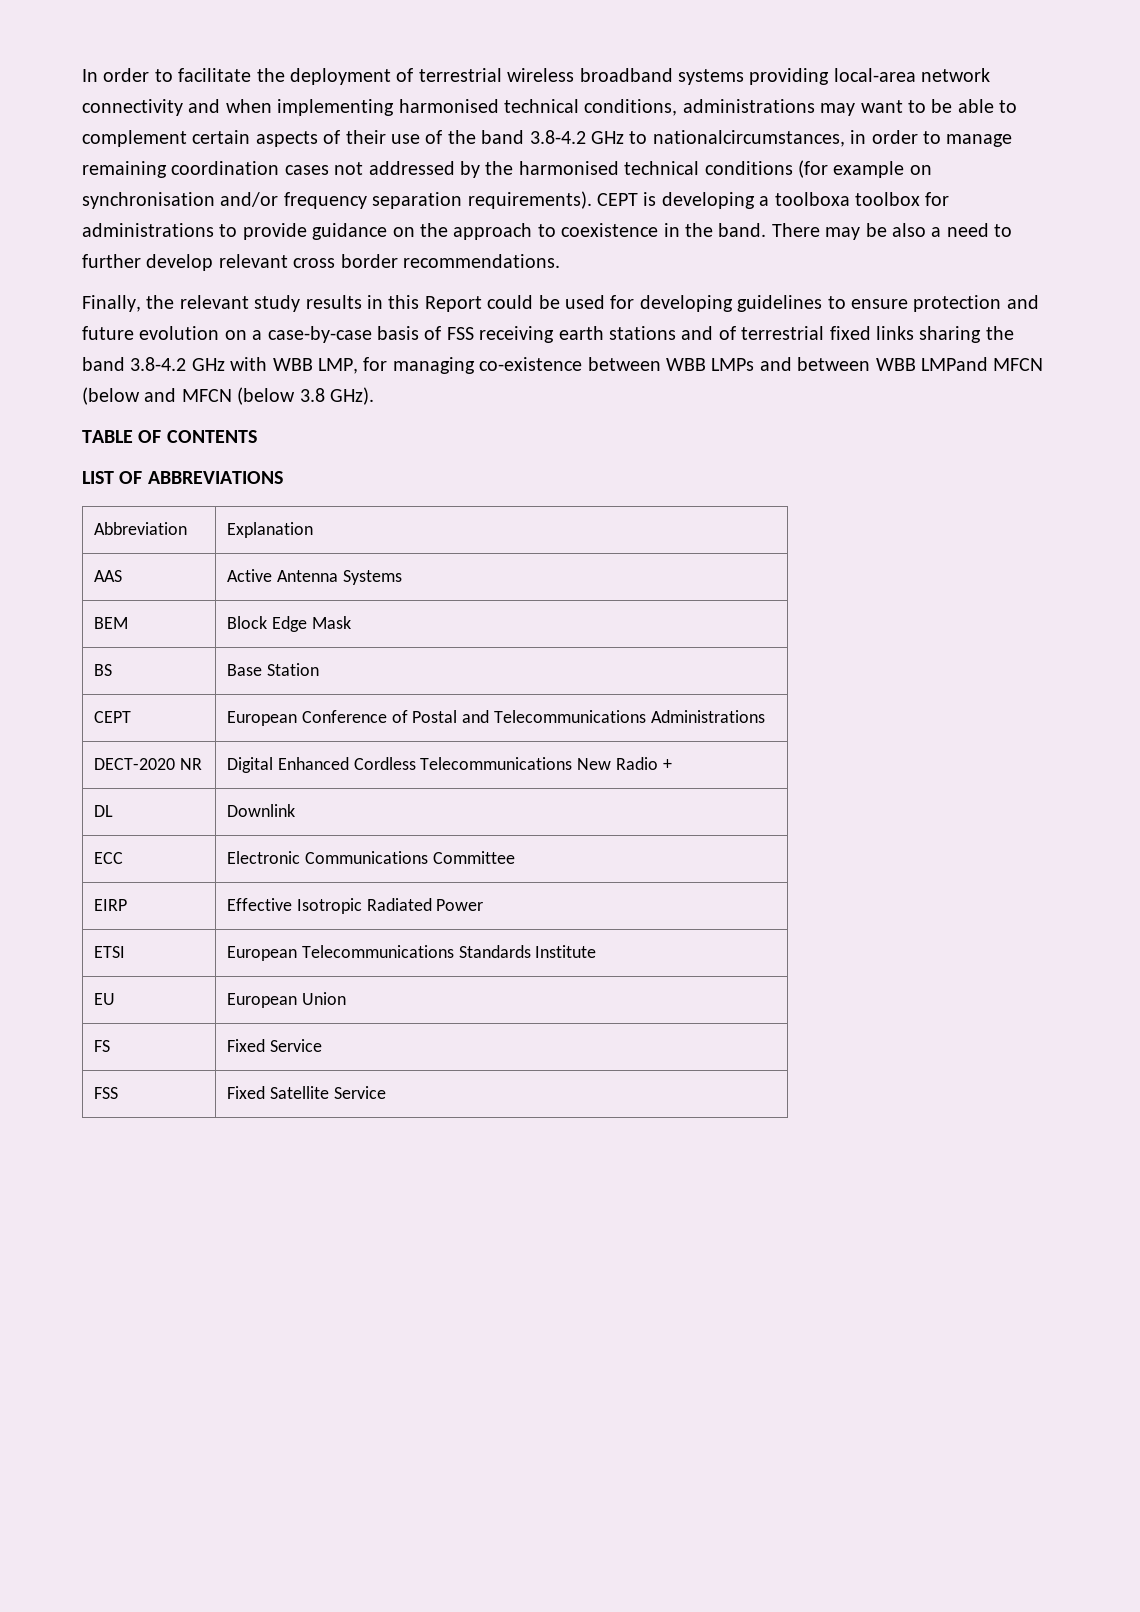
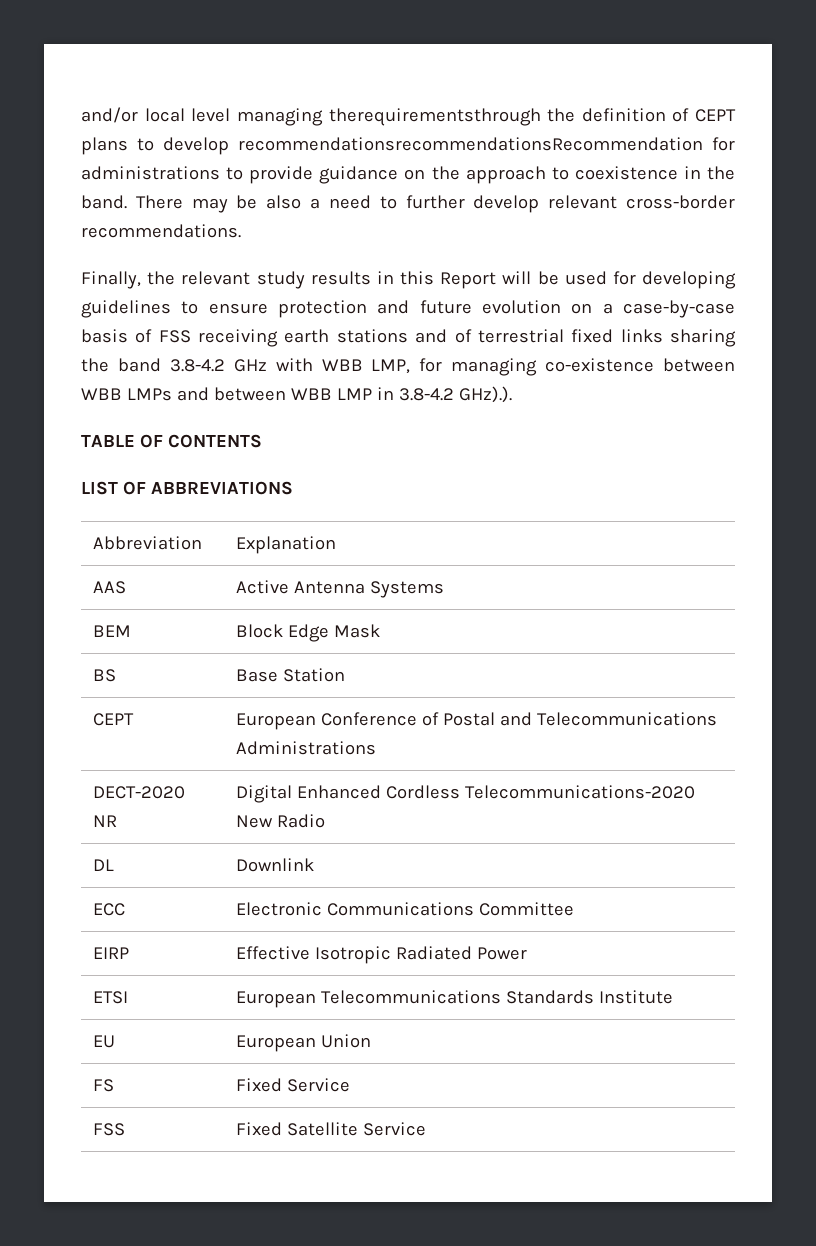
[82,68,991,85] [82,99,1018,116] [82,130,1013,147] [82,160,932,178] [82,191,920,209] In order to facilitate the deployment of terrestrial wireless broadband systems providing local-area network connectivity and when implementing harmonised technical conditions, administrations may want to be able to complement certain aspects of their use of the band 3.8-4.2 GHz to nationalcircumstances, in order to manage remaining coordination cases not addressed by the harmonised technical conditions (for example on synchronisation and/or frequency separation requirements). CEPT is developing a toolboxa toolbox -> [81,107,736,126] [81,137,703,155] and/or local level managing therequirementsthrough the definition of CEPT plans to develop recommendationsrecommendationsRecommendation
[293,254,398,268] cross border -> [626,195,735,209] cross-border
[487,295,534,309] could -> [502,271,532,284] will
[920,357,1044,371] [82,387,374,405] LMPand MFCN (below and MFCN (below 3.8 GHz). -> [336,386,512,403] LMP in 3.8-4.2 GHz).).
[420,757,573,770] Telecommunications -> [465,785,696,799] Telecommunications-2020
[663,759,673,770] + -> (326, 821) none

